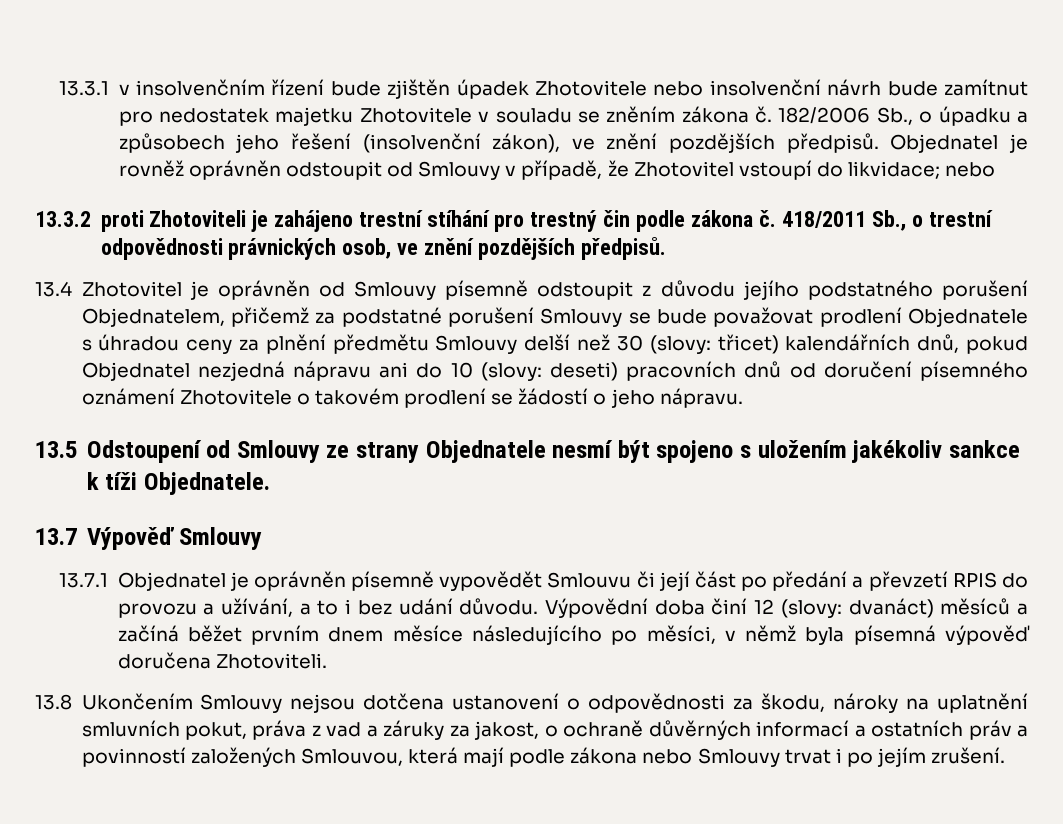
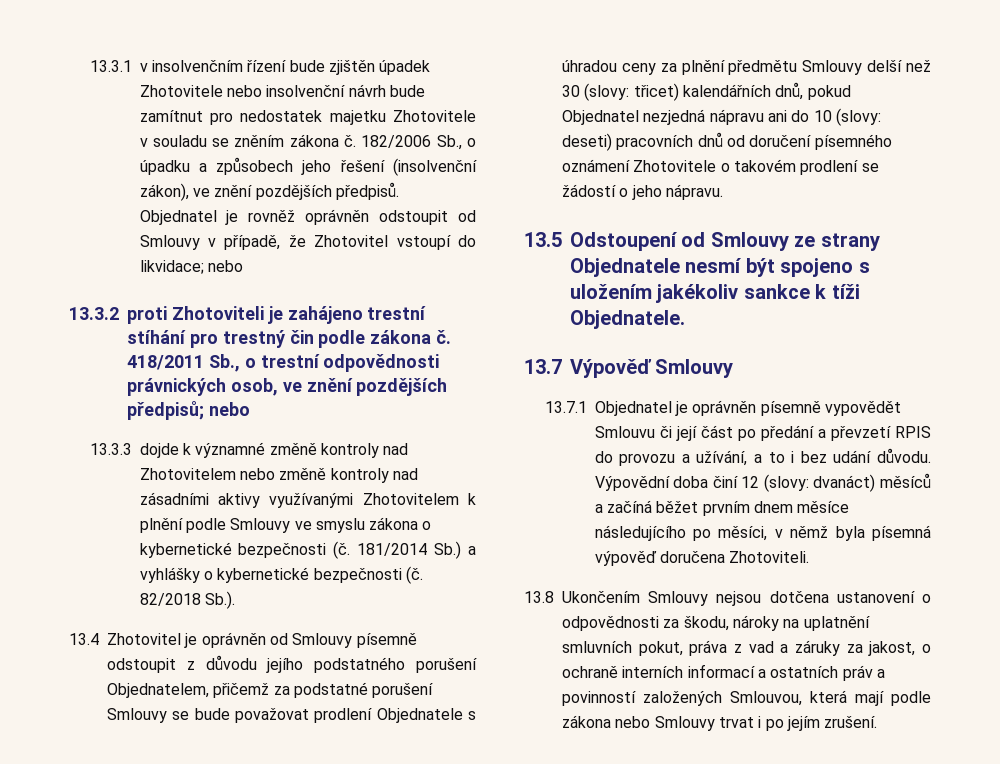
[581,237,667,260] předpisů. -> [127,401,250,420] [89,442,409,458] [139,468,418,483] [139,492,477,508] [139,517,432,533] [139,541,477,559] [139,566,423,584] [139,591,235,609] předpisů; nebo // 13.3.3 dojde k významné změně kontroly nad Zhotovitelem nebo změně kontroly nad zásadními aktivy využívanými Zhotovitelem k plnění podle Smlouvy ve smyslu zákona o kybernetické bezpečnosti (č. 181/2014 Sb.) a vyhlášky o kybernetické bezpečnosti (č. 82/2018 Sb.).
[648,720,751,740] důvěrných -> [622,666,684,678] interních

